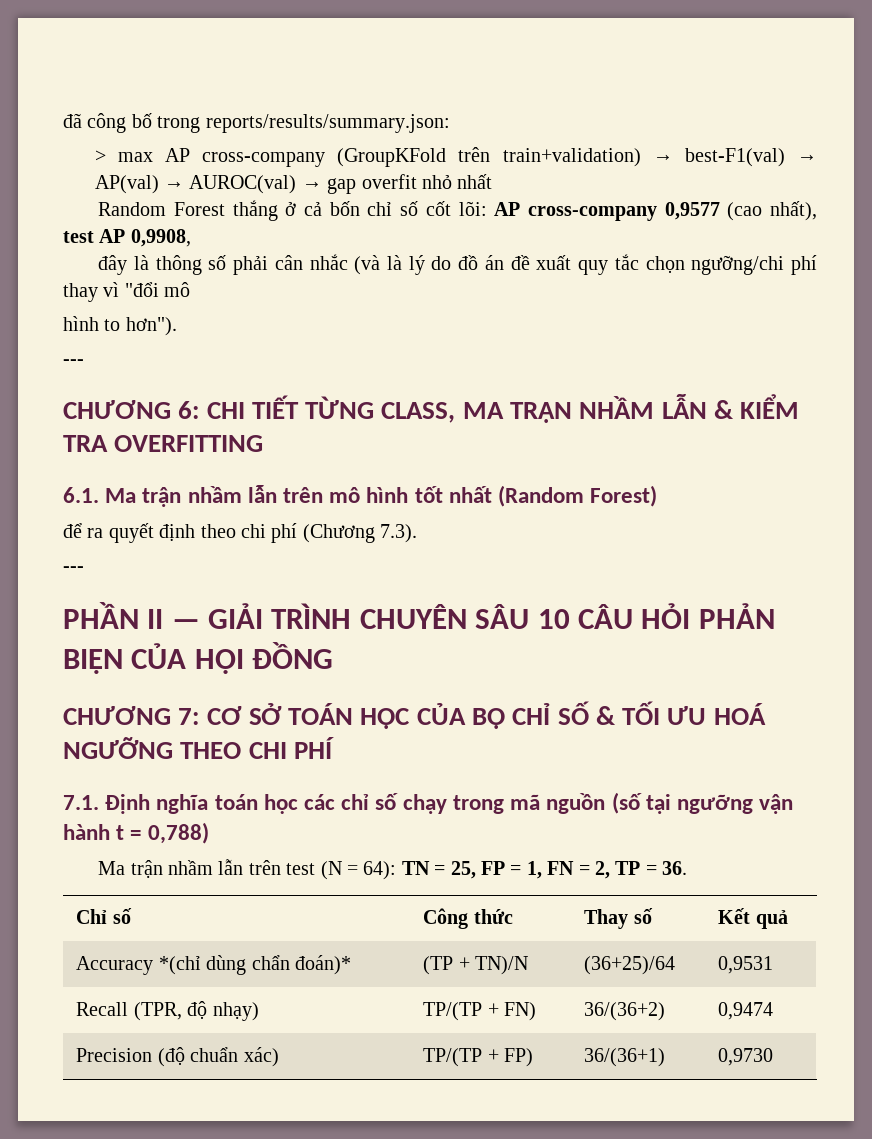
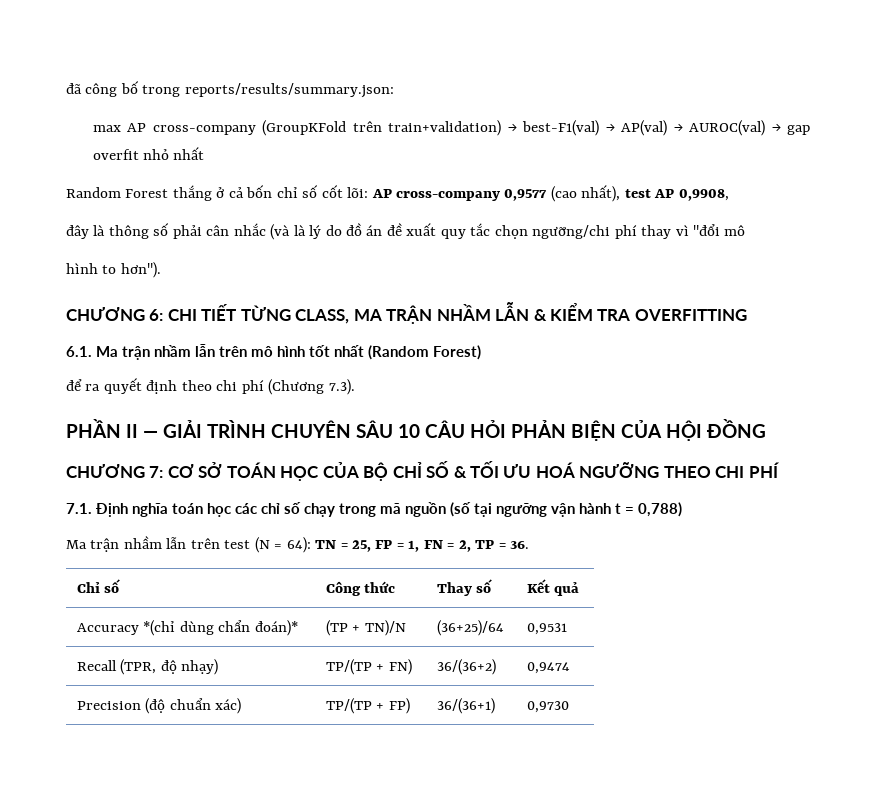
[94,150,106,162] > -> (394, 90) none
[63,359,84,365] // --- -> (161, 270) none
[63,566,84,572] // --- -> (355, 387) none

